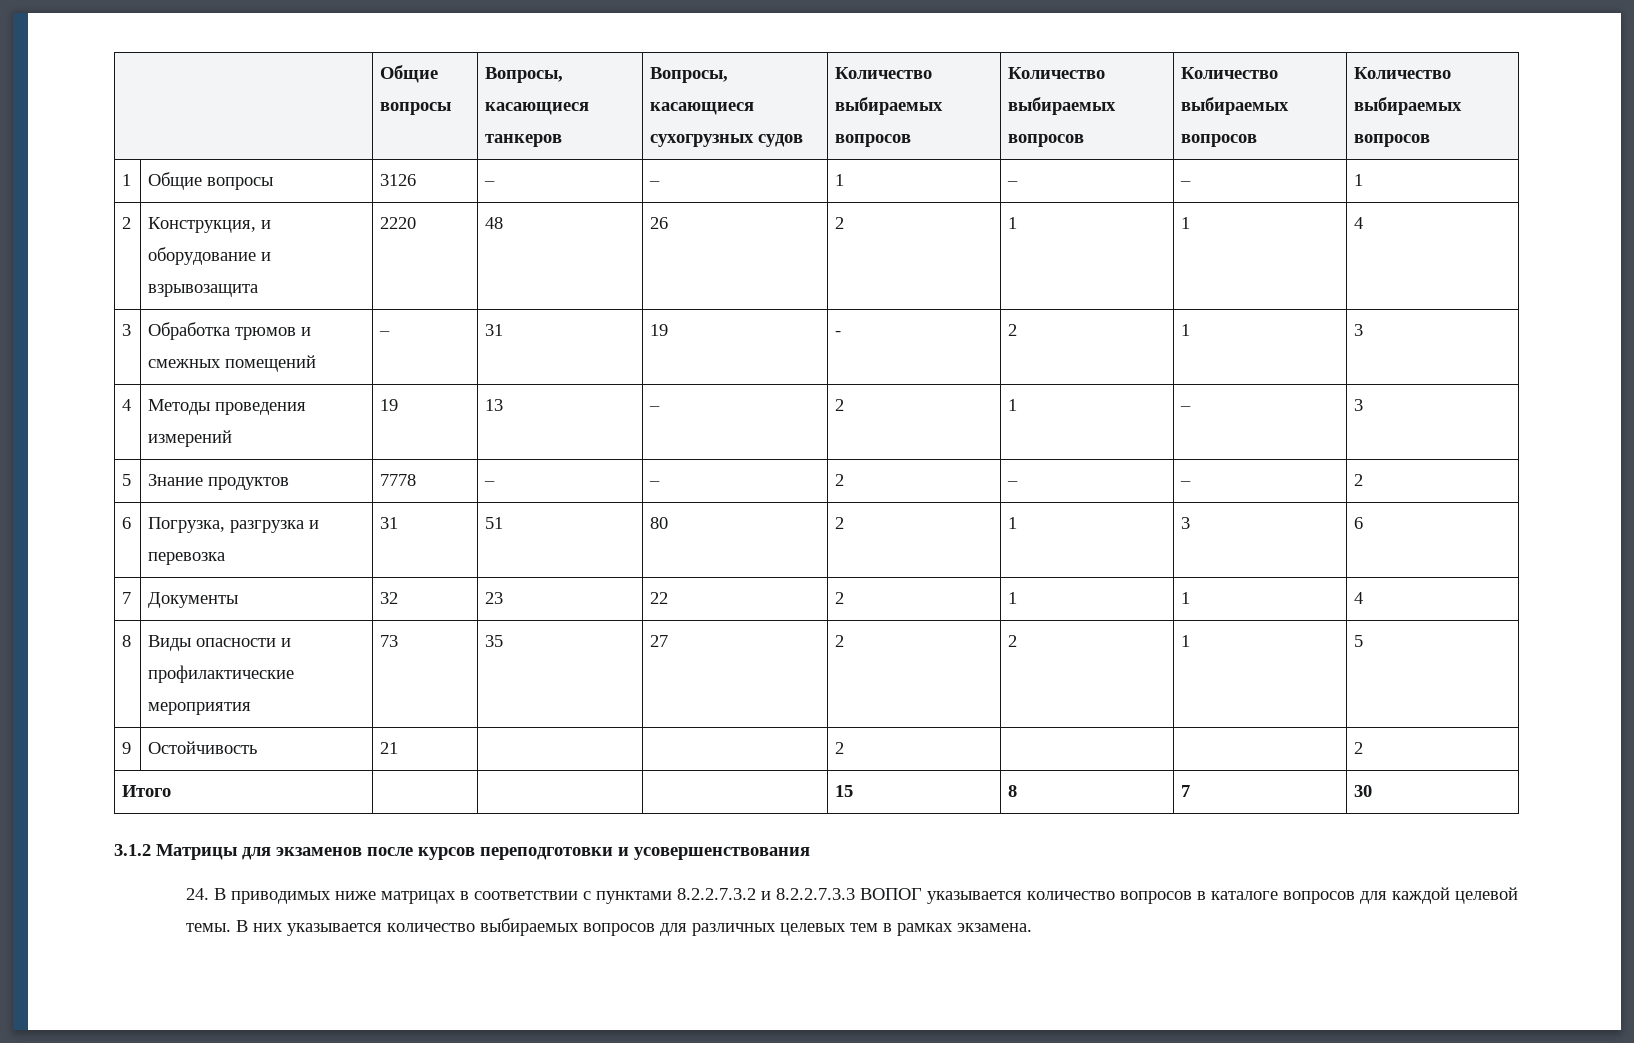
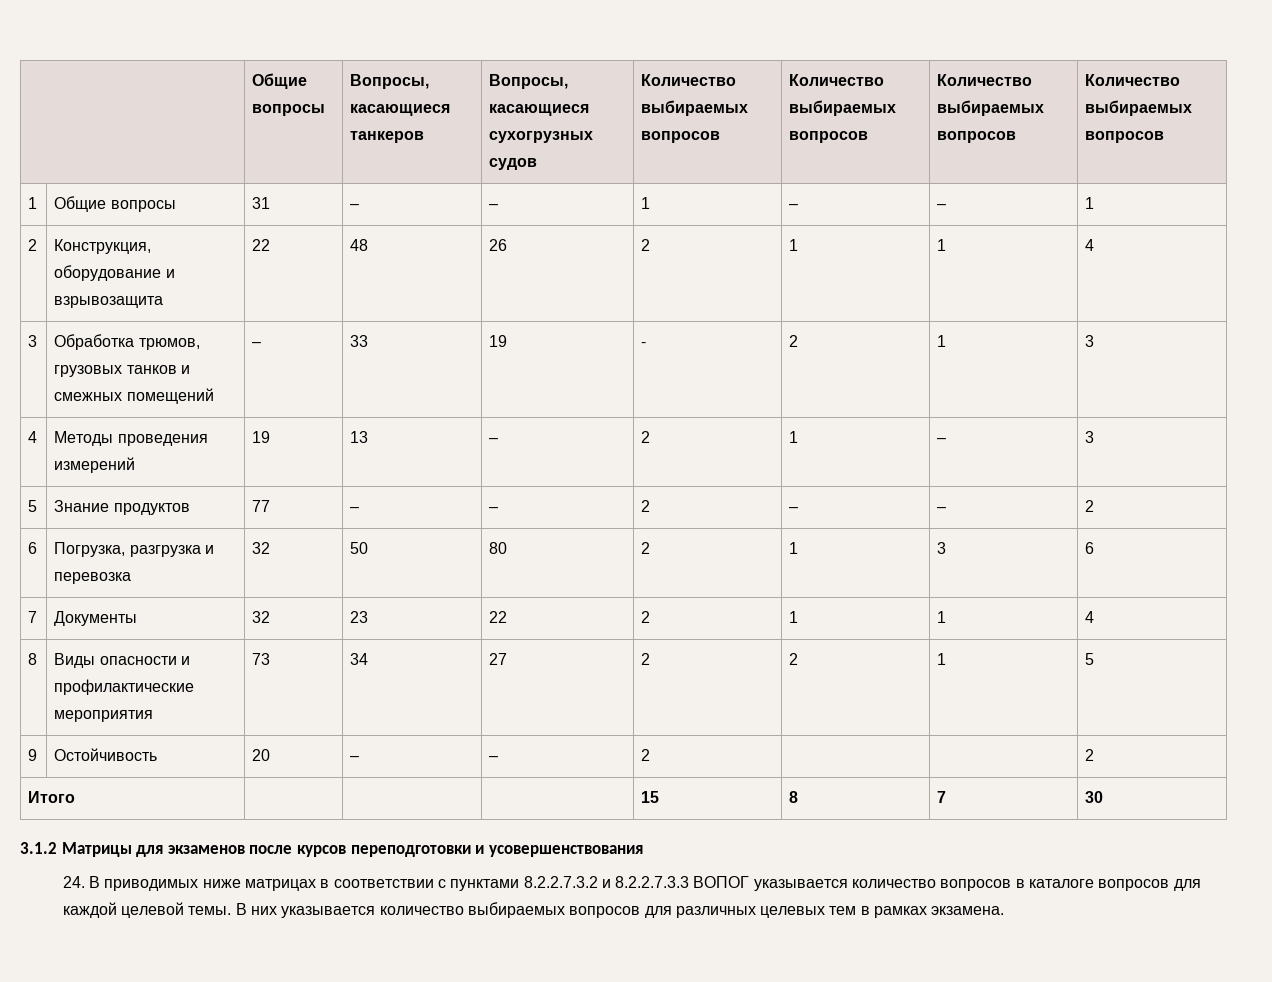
[380,174,417,186] 3126 -> [252,197,271,209] 31
[261,220,272,229] и -> (152, 246) none
[380,217,417,229] 2220 -> [252,239,271,251] 22
[235,327,297,340] трюмов -> [138,338,200,350] [54,365,177,377] трюмов, грузовых танков
[485,324,504,336] 31 -> [350,335,369,347] 33
[380,474,417,486] 7778 -> [252,500,271,512] 77
[380,517,399,529] [485,517,504,529] 31 | 51 -> [252,542,271,554] [350,542,369,554] 32 | 50
[485,635,504,647] 35 -> [350,653,369,665] 34
[380,742,399,754] 21 | | -> [252,749,271,761] [350,756,360,761] [489,756,499,761] 20 | – | –

